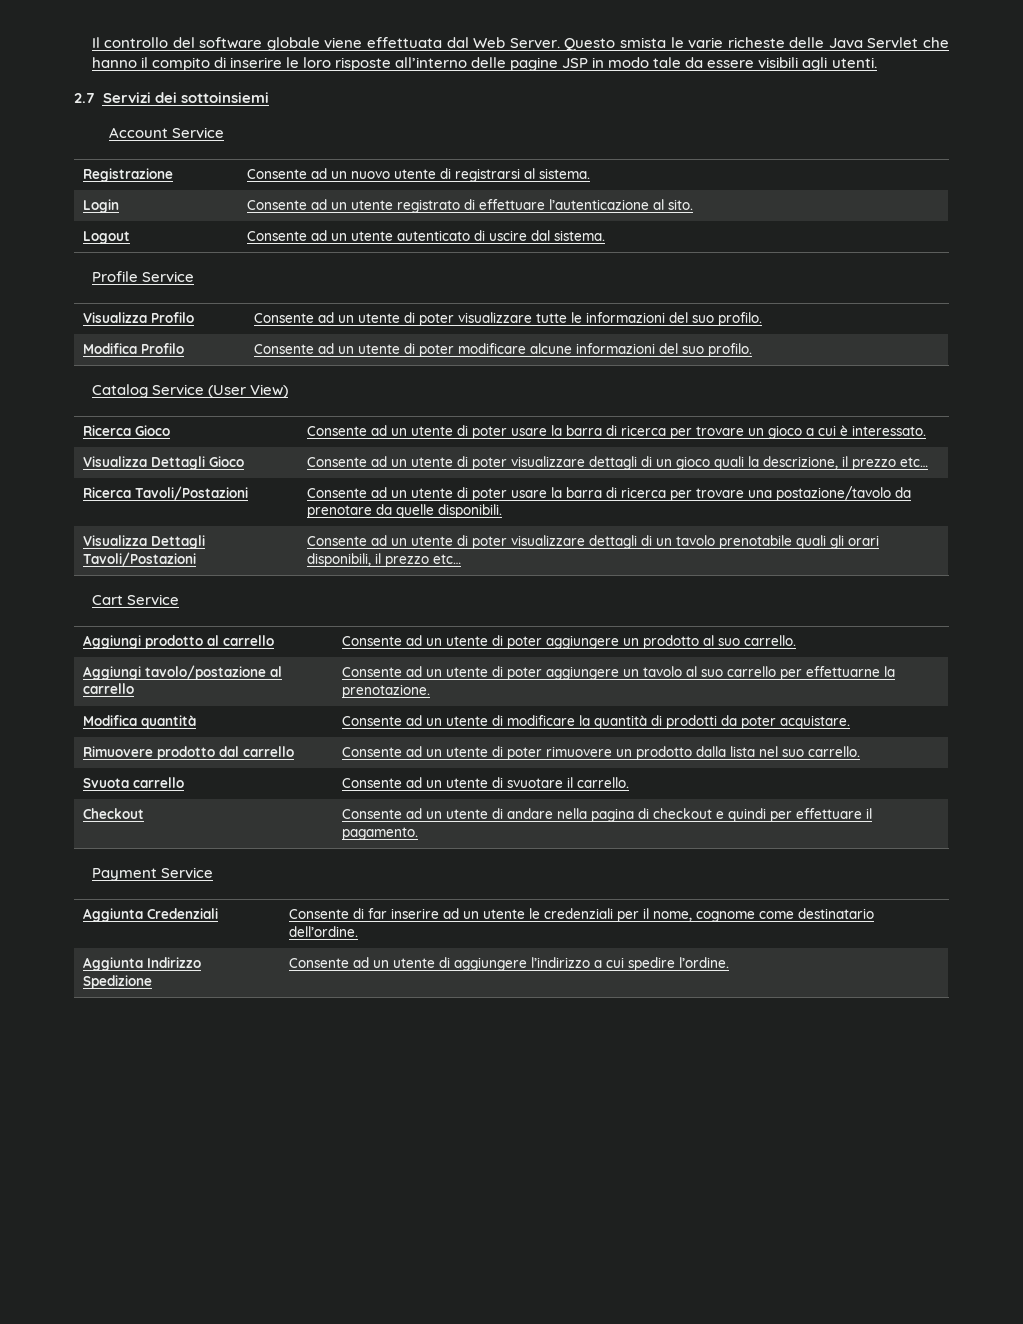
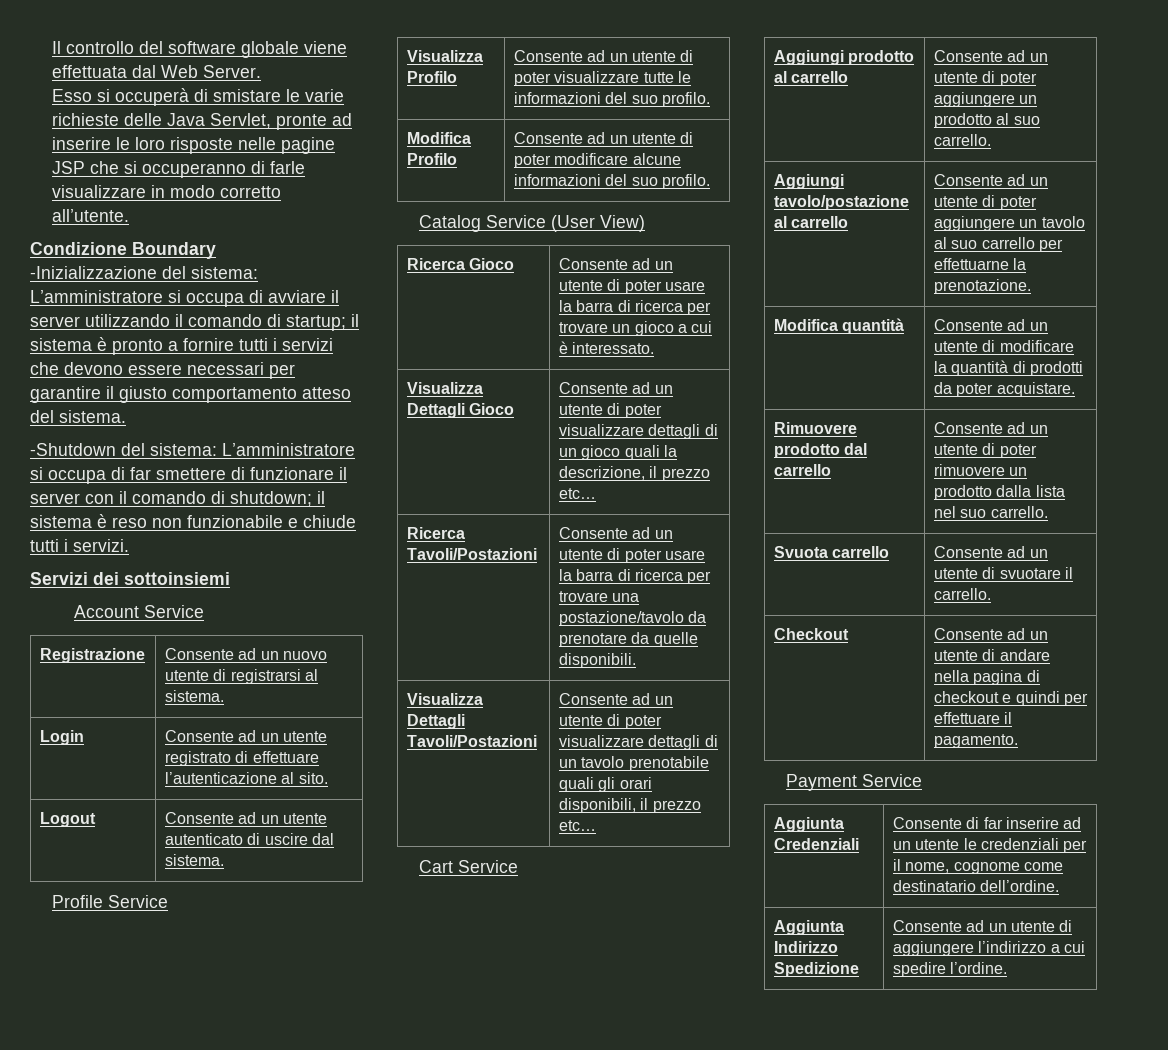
[564,37,666,51] Questo smista -> [52,88,282,106] // Esso si occuperà di smistare
[727,37,785,48] richeste -> [52,113,120,126] richieste
[867,37,949,48] [91,57,877,71] [74,93,95,103] Servlet che hanno il compito di inserire le loro risposte all’interno delle pagine JSP in modo tale da essere visibili agli utenti. // 2.7 -> [210,113,353,130] [52,137,336,154] [52,161,306,178] [52,185,282,198] [52,209,130,222] [30,242,216,259] [30,266,258,279] [30,290,339,307] [30,314,359,331] [30,337,333,355] [30,362,295,379] [30,386,351,403] [30,410,126,423] [30,443,355,456] [30,467,347,484] [30,491,325,507] [30,514,356,528] [30,539,129,552] Servlet, pronte ad inserire le loro risposte nelle pagine JSP che si occuperanno di farle visualizzare in modo corretto all’utente. // Condizione Boundary // -Inizializzazione del sistema: L’amministratore si occupa di avviare il server utilizzando il comando di startup; il sistema è pronto a fornire tutti i servizi che devono essere necessari per garantire il giusto comportamento atteso del sistema. // -Shutdown del sistema: L’amministratore si occupa di far smettere di funzionare il server con il comando di shutdown; il sistema è reso non funzionabile e chiude tutti i servizi. //

